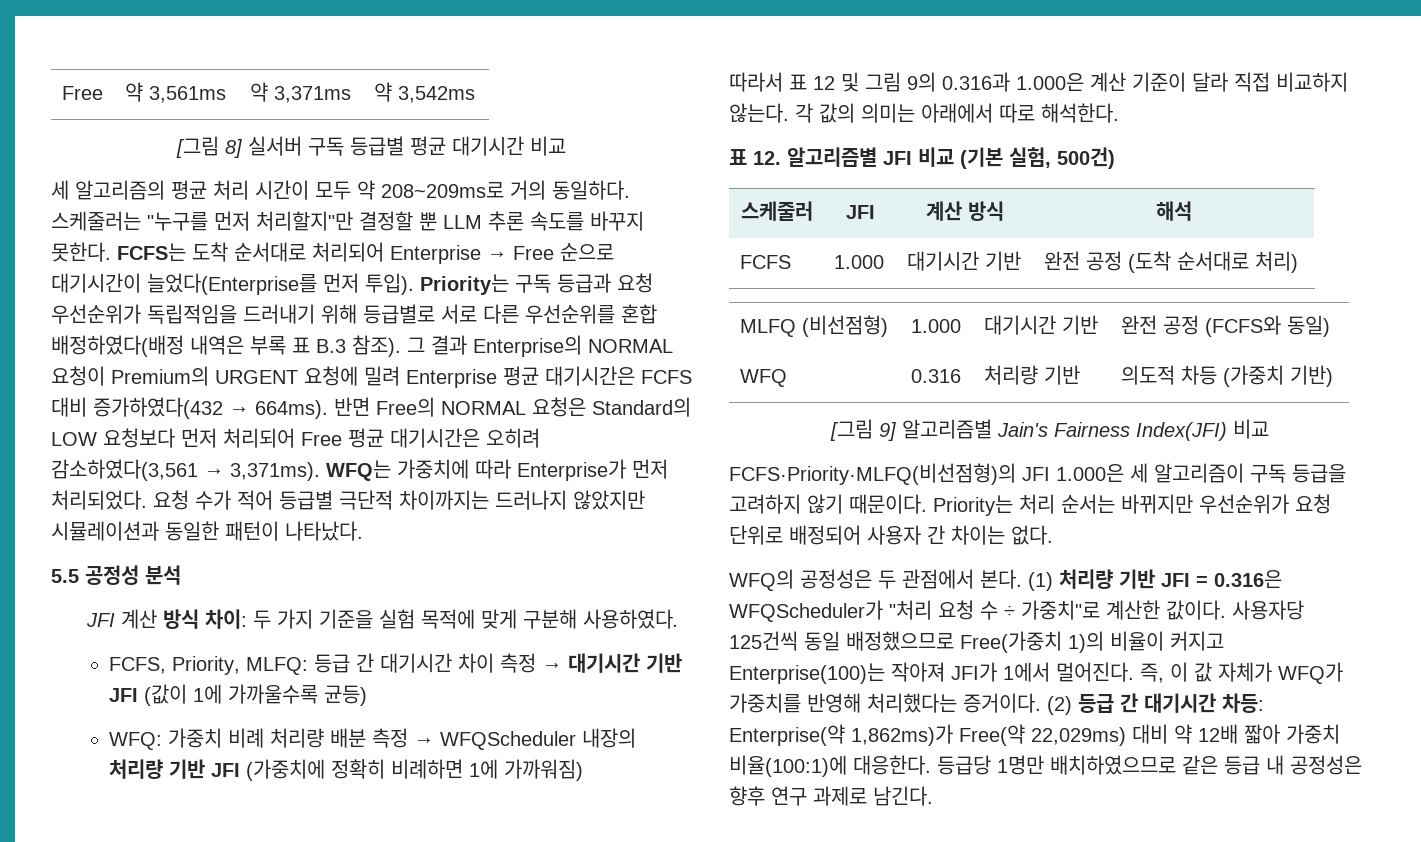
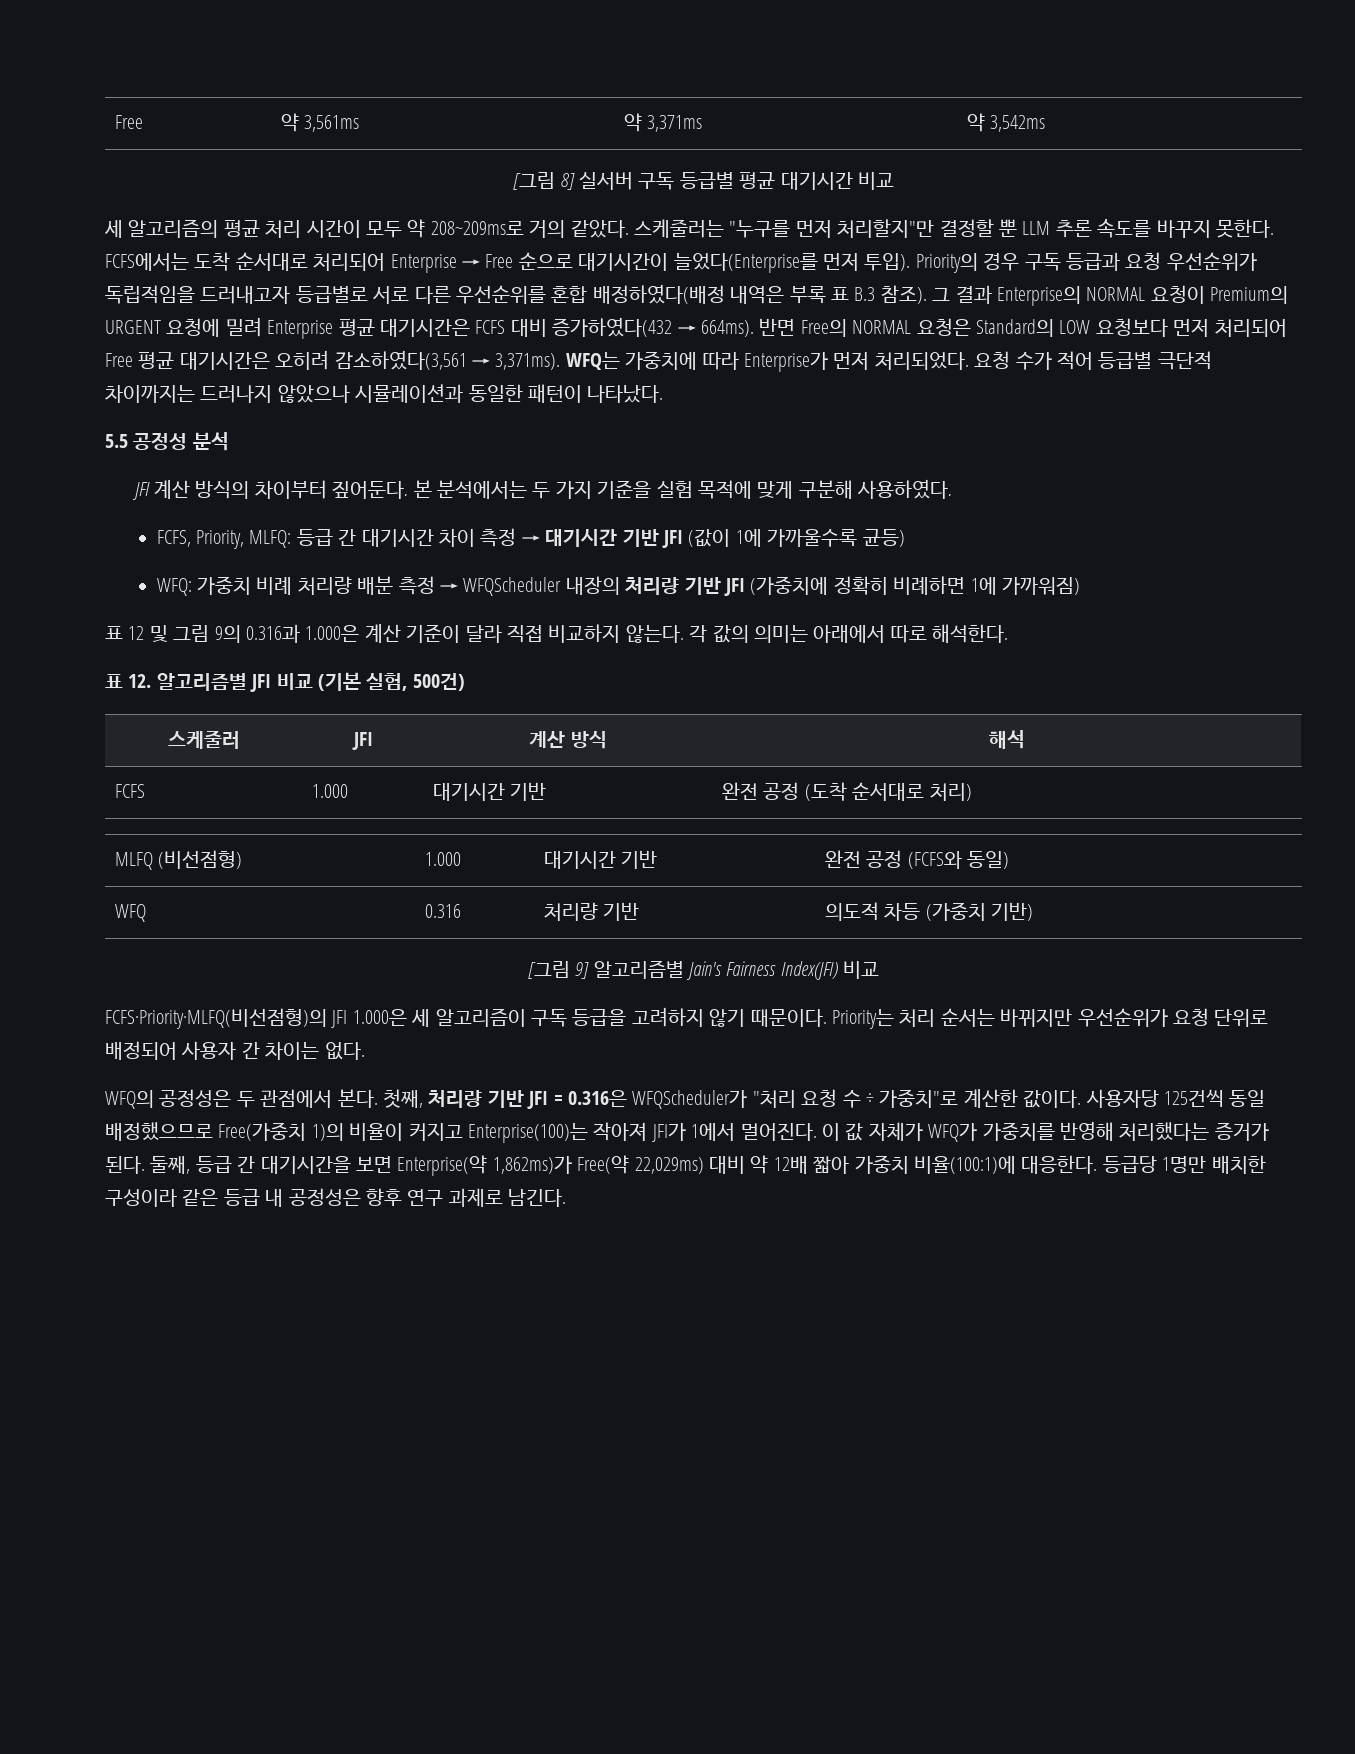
[552,180,630,200] 동일하다. -> [570,220,629,238] 같았다.
[117,243,186,261] FCFS는 -> [105,253,189,271] FCFS에서는
[420,274,509,295] Priority는 -> [915,253,1020,273] Priority의 경우
[243,304,357,324] 드러내기 위해 -> [200,286,291,304] 드러내고자
[573,490,645,510] 않았지만 -> [277,385,350,403] 않았으나
[162,609,247,629] 방식 차이: -> [195,480,528,499] 방식의 차이부터 짚어둔다. 본 분석에서는
[729,72,783,92] 따라서 -> (1081, 586) none
[1028,572,1053,591] (1) -> [383,1089,423,1108] 첫째,
[1140,663,1164,683] 즉, -> (817, 1132) none
[963,693,1264,715] 증거이다. (2) 등급 간 대기시간 차등: -> [1214,1122,1269,1141] [105,1156,392,1174] 증거가 된다. 둘째, 등급 간 대기시간을 보면
[1050,755,1176,775] 배치하였으므로 -> [1211,1155,1266,1174] [105,1189,177,1207] 배치한 구성이라

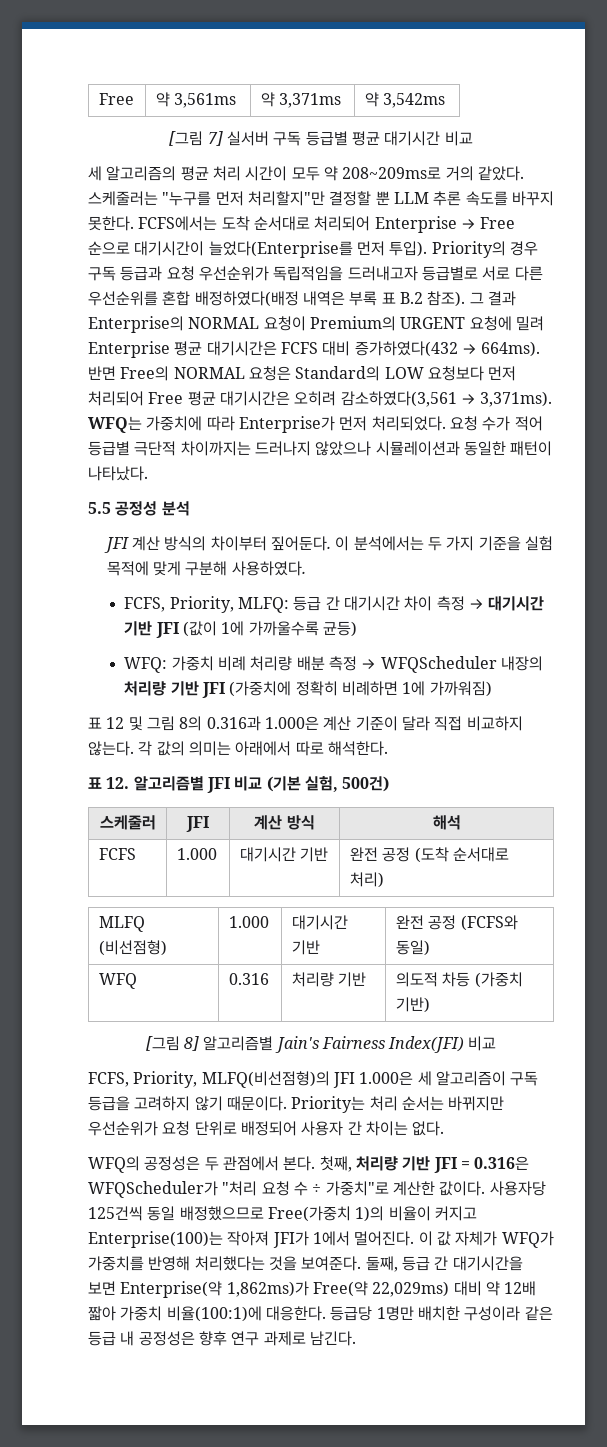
[560,173,575,190] 8] -> [207,131,223,146] 7]
[854,287,876,301] B.3 -> [399,292,423,304] B.2
[413,480,432,498] 본 -> [335,536,350,551] 이
[214,625,241,643] 9의 -> [179,716,203,731] 8의
[575,962,590,979] 9] -> [183,1036,199,1051] 8]
[105,1008,327,1029] FCFS·Priority·MLFQ(비선점형)의 -> [88,1071,330,1088] FCFS, Priority, MLFQ(비선점형)의
[1214,1122,1269,1141] [105,1156,145,1174] 증거가 된다. -> [268,1256,362,1271] 것을 보여준다.

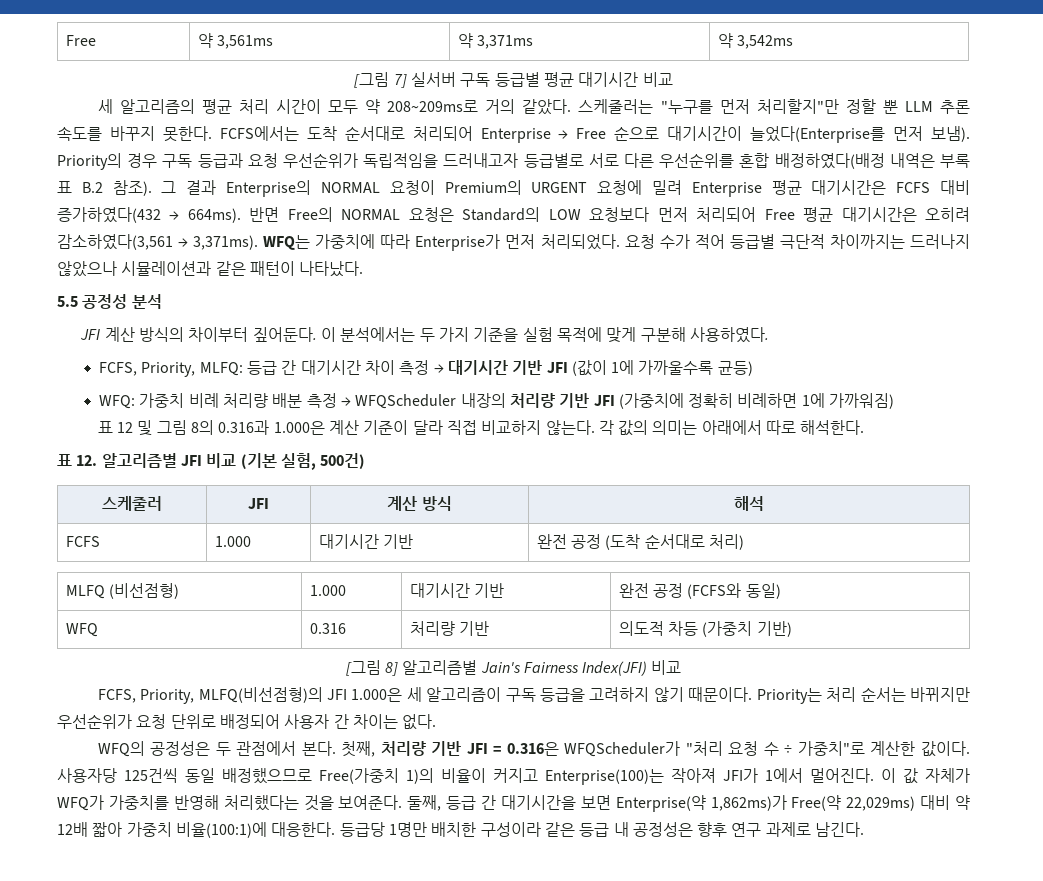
[329,191,372,206] 결정할 -> [845,99,876,114] 정할
[389,241,428,257] 투입). -> [931,126,971,142] 보냄).
[463,441,506,456] 동일한 -> [215,261,246,276] 같은

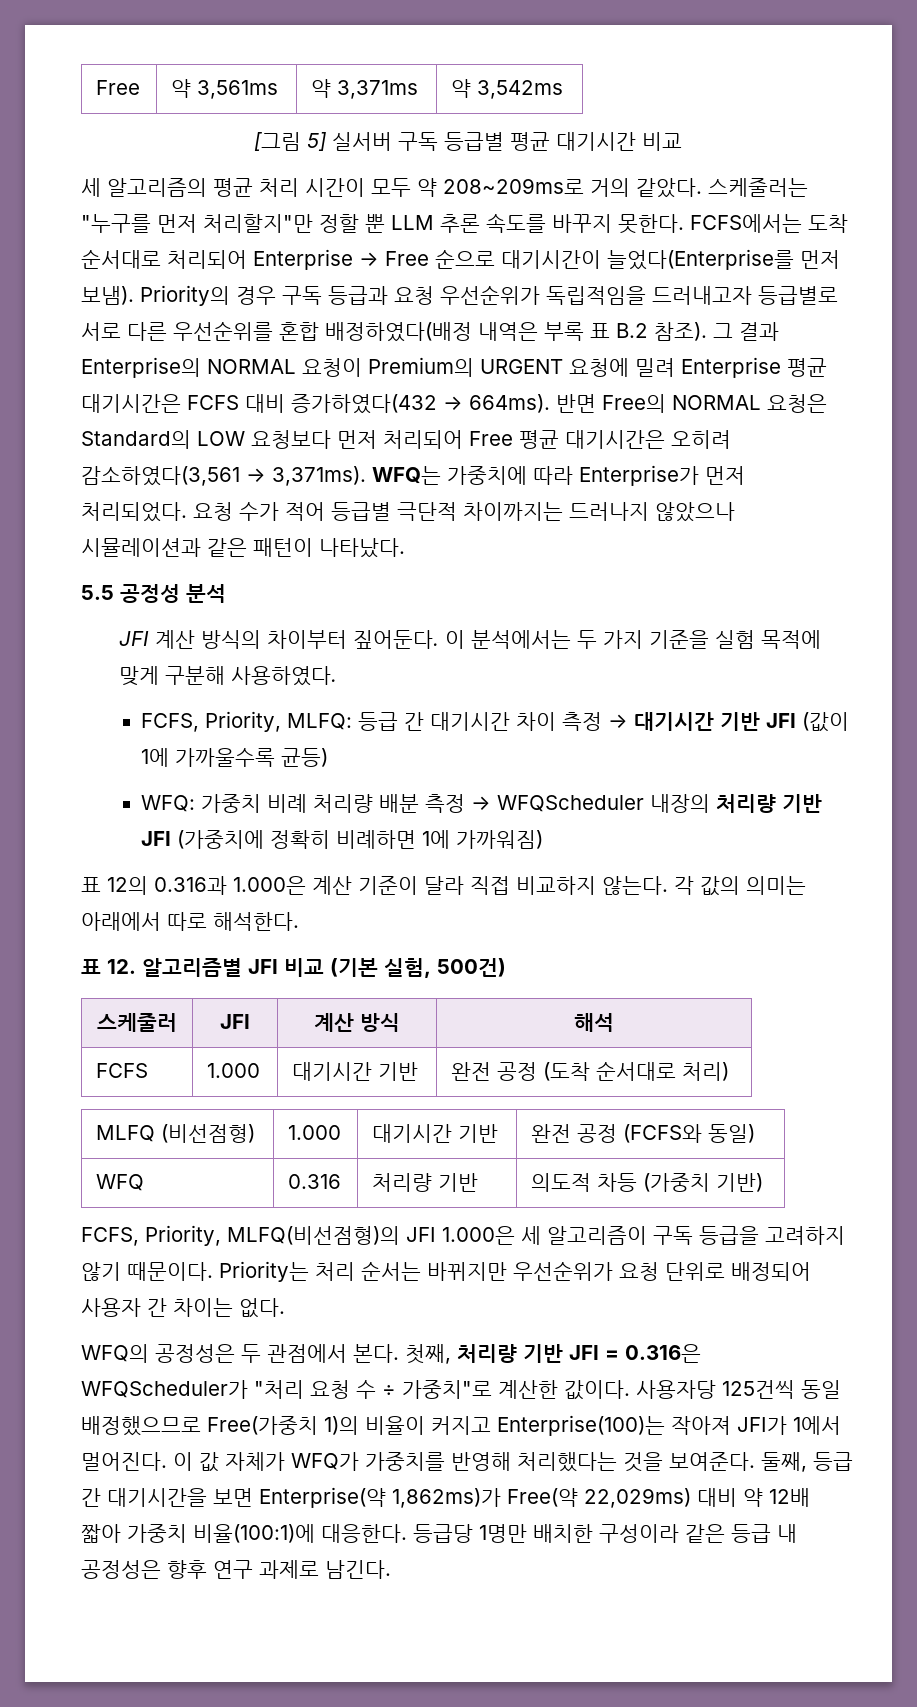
[393,74,407,88] 7] -> [307,132,326,151] 5]
[117,420,214,436] 12 및 그림 8의 -> [107,876,148,895] 12의
[345,660,682,676] // [그림 8] 알고리즘별 Jain's Fairness Index(JFI) 비교 -> (764, 1182) none

